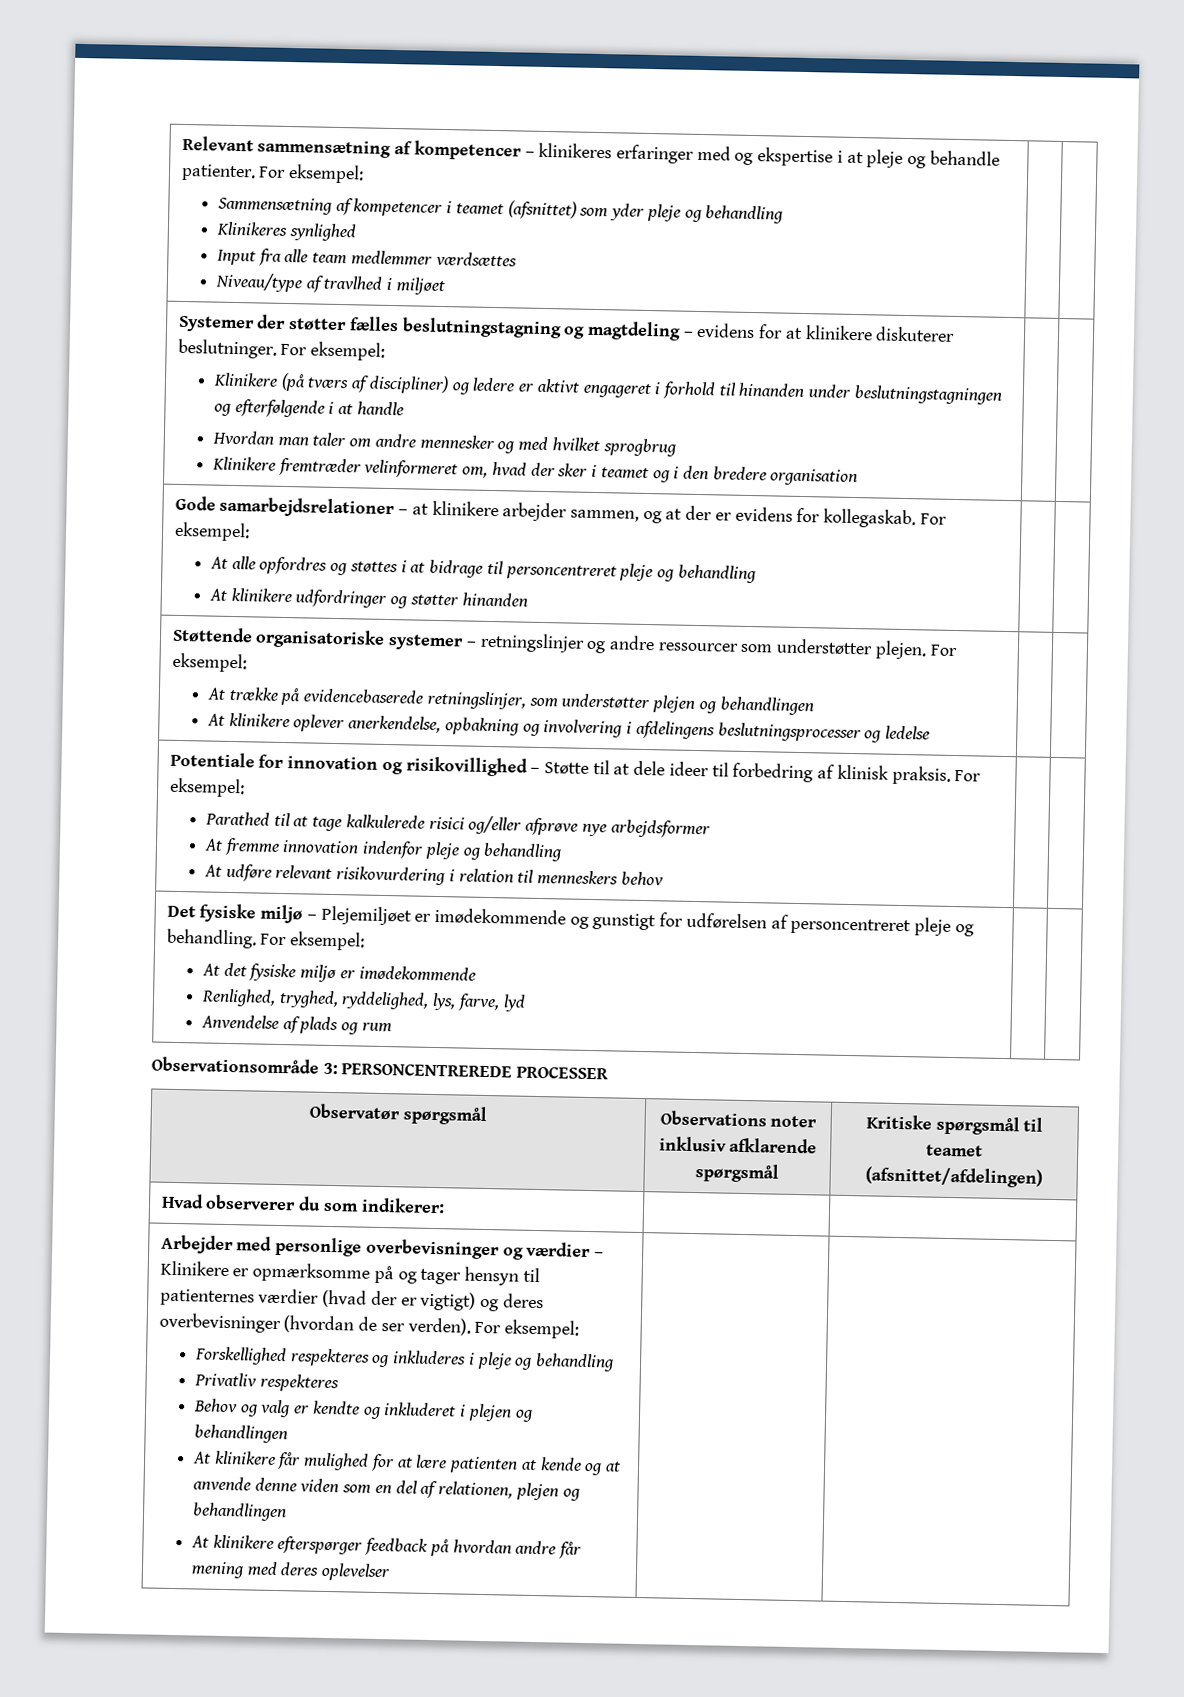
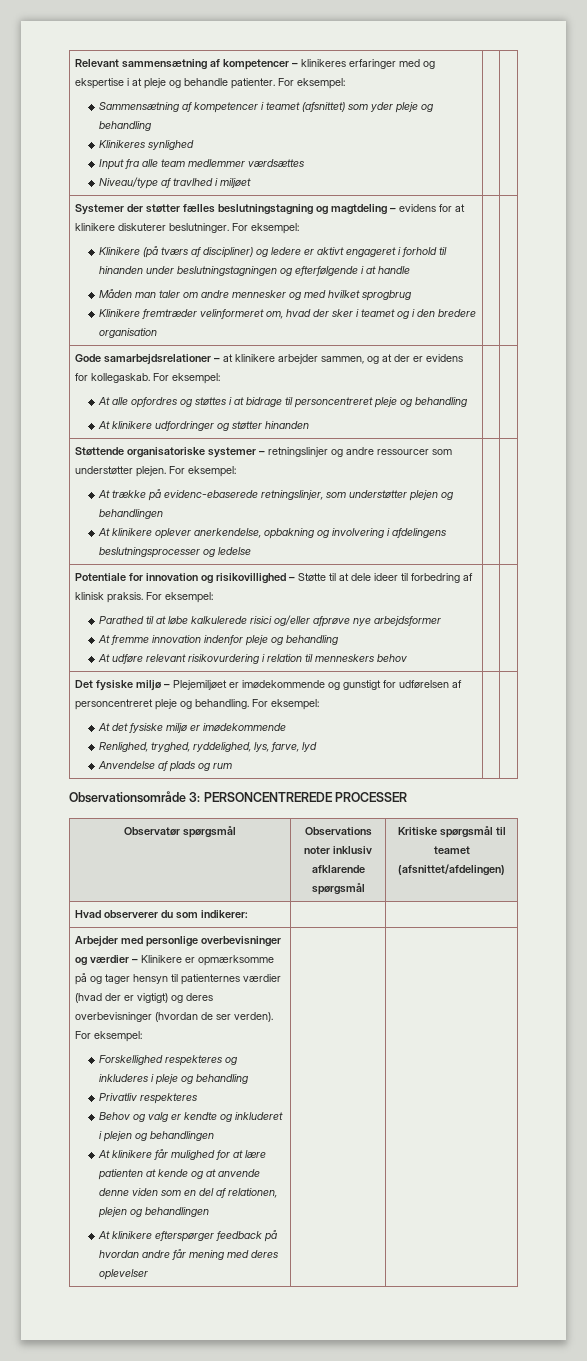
[212,430,276,445] Hvordan -> [98,289,132,298] Måden
[303,688,425,704] evidencebaserede -> [163,490,258,498] evidenc-ebaserede
[312,816,343,832] tage -> [167,616,188,625] løbe

